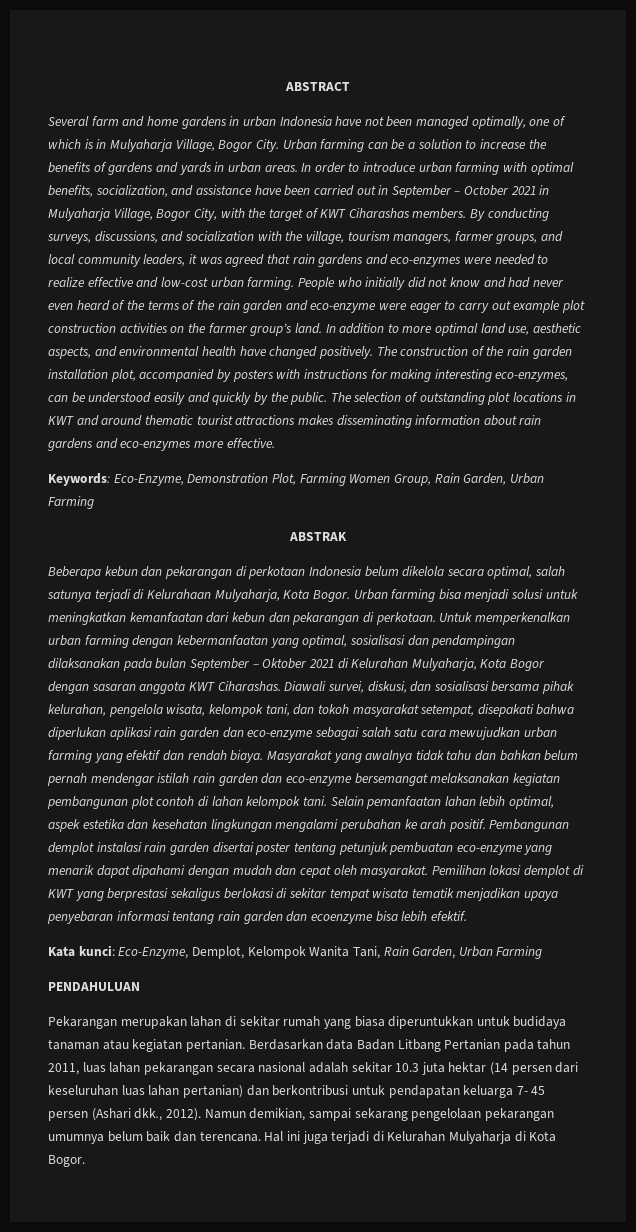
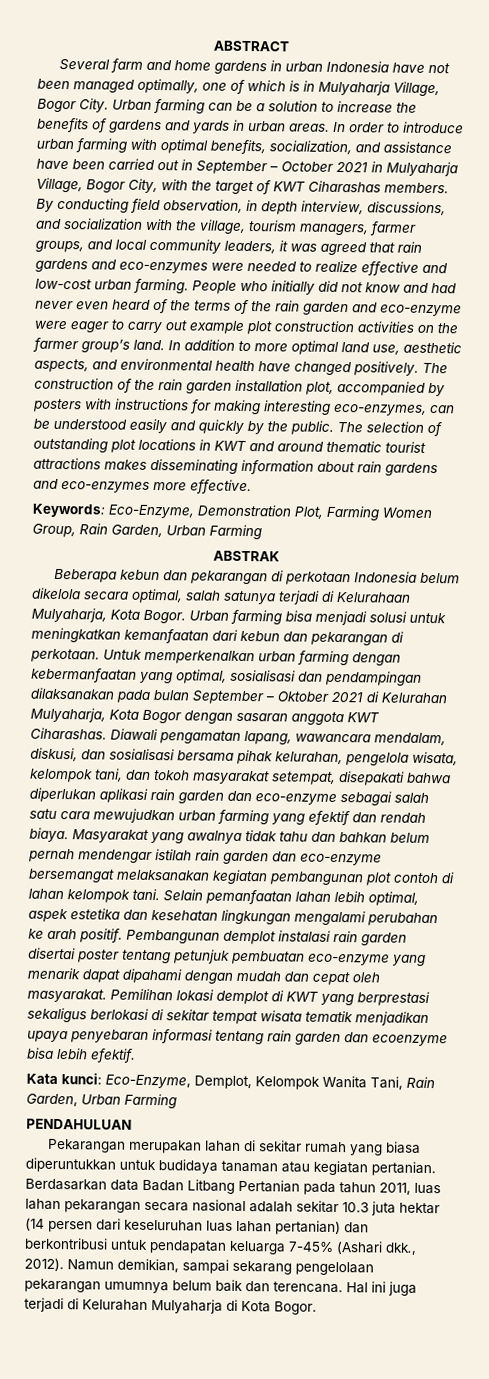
[47,234,91,244] surveys, -> [130,198,364,215] field observation, in depth interview,
[327,681,364,693] survei, -> [159,730,446,746] pengamatan lapang, wawancara mendalam,
[516,1086,546,1095] [48,1111,88,1121] 7- 45 persen -> [288,1241,334,1252] 7-45%

